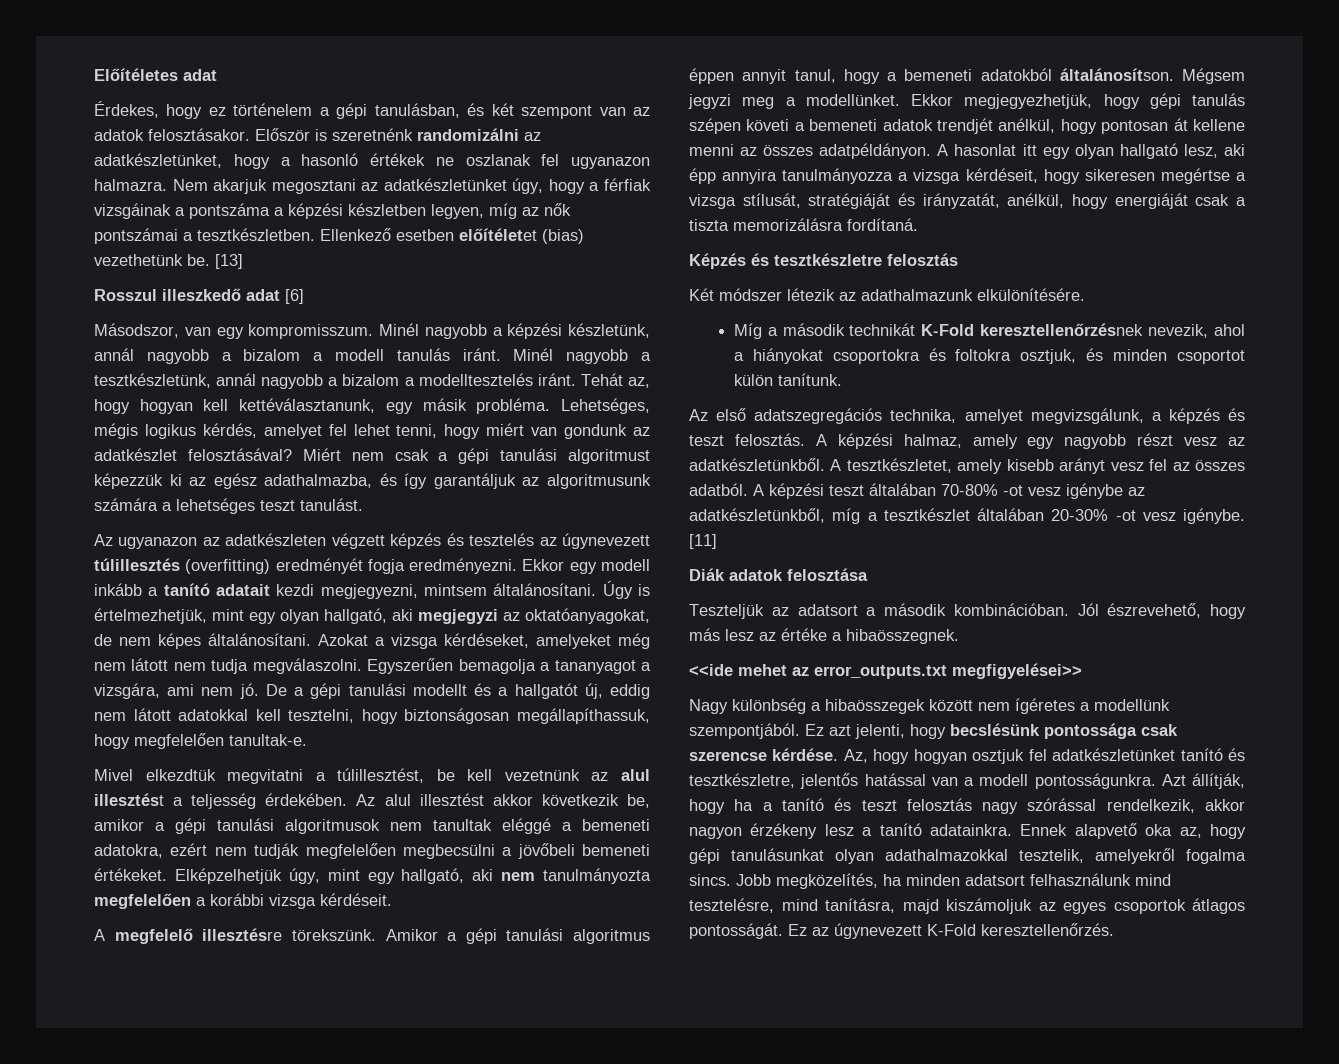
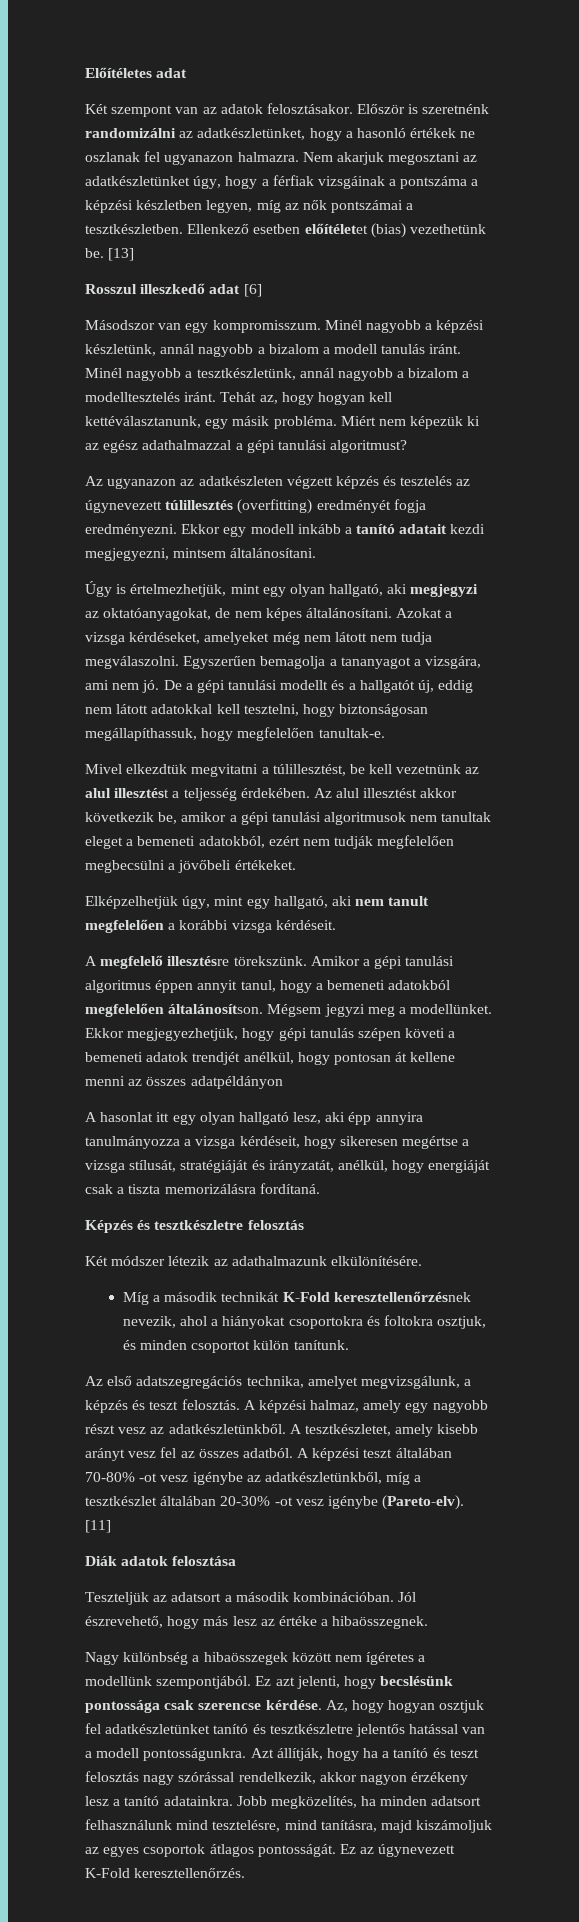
[94,101,514,119] Érdekes, hogy ez történelem a gépi tanulásban, és két -> [85,104,108,114] Két
[94,323,179,338] Másodszor, -> [85,320,155,330] Másodszor
[561,398,650,414] [94,423,651,439] [94,448,650,464] [94,473,651,489] [94,498,363,514] Lehetséges, mégis logikus kérdés, amelyet fel lehet tenni, hogy miért van gondunk az adatkészlet felosztásával? Miért nem csak a gépi tanulási algoritmust képezzük ki az egész adathalmazba, és így garantáljuk az algoritmusunk számára a lehetséges teszt tanulást. -> [340,416,481,429] [85,440,408,453] Miért nem képezük ki az egész adathalmazzal a gépi tanulási algoritmust?
(597, 589) none -> (317, 553) //
[502,818,650,834] [94,844,163,858] eléggé a bemeneti adatokra, -> [85,836,265,849] eleget a bemeneti adatokból,
[582,844,650,856] bemeneti -> (232, 866) none
(167, 874) none -> (296, 865) //
[543,868,651,884] tanulmányozta -> [388,896,430,906] tanult
(1052, 74) none -> [85,1003,164,1017] megfelelően
[819,143,932,159] adatpéldányon. -> [190,1076,283,1089] adatpéldányon //
[1183,508,1245,524] igénybe. -> [327,1495,465,1510] igénybe (Pareto-elv).
[689,663,1082,679] // <<ide mehet az error_outputs.txt megfigyelései>> -> (429, 1622) none
[689,773,795,788] tesztkészletre, -> [269,1724,353,1734] tesztkészletre
[1020,823,1246,839] [689,848,1246,864] [689,874,731,886] Ennek alapvető oka az, hogy gépi tanulásunkat olyan adathalmazokkal tesztelik, amelyekről fogalma sincs. -> (233, 1801) none

